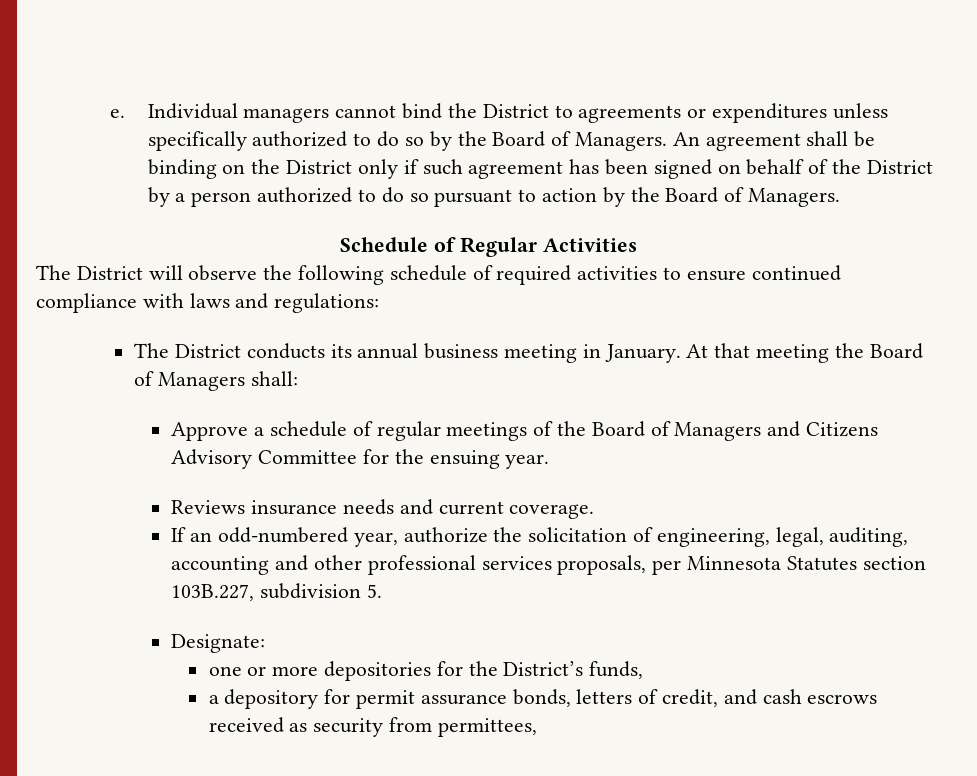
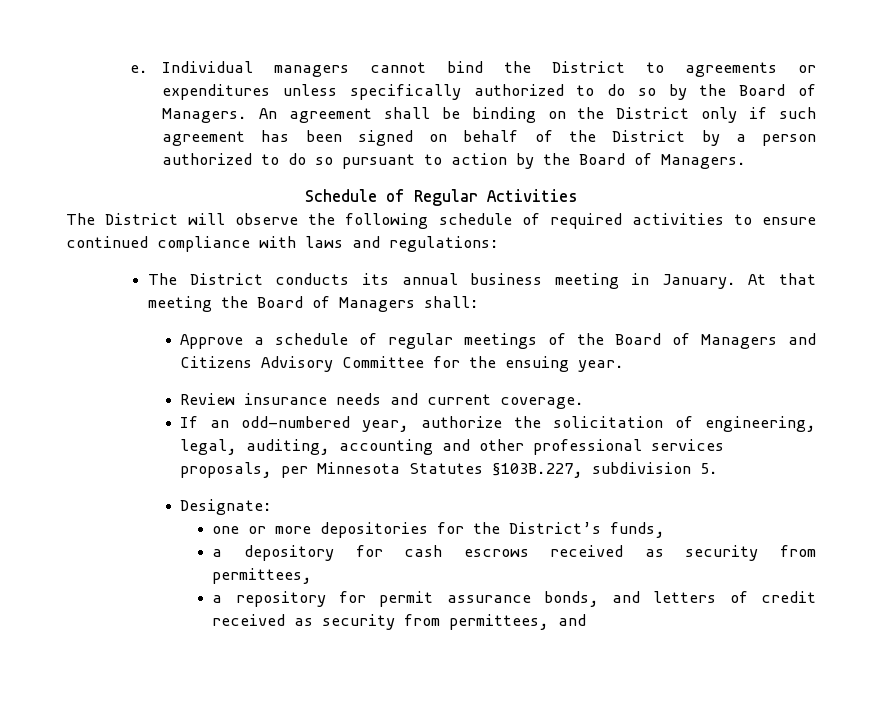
[171,500,246,514] Reviews -> [180,393,236,405] Review
[862,556,926,570] [171,584,255,601] section 103B.227, -> [492,463,584,478] §103B.227,
[355,689,757,709] permit assurance bonds, letters of credit, and -> (383, 551) none
(537, 727) none -> [212,591,816,607] [212,614,587,630] // a repository for permit assurance bonds, and letters of credit received as security from permittees, and

